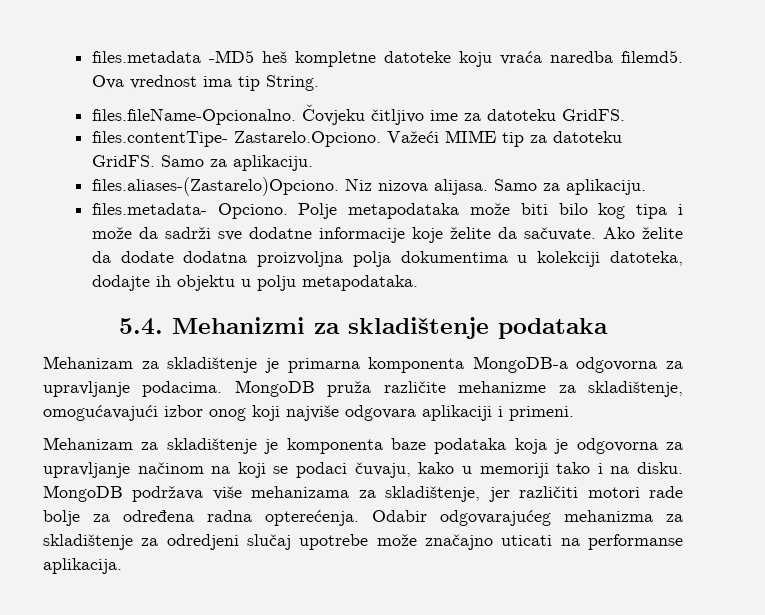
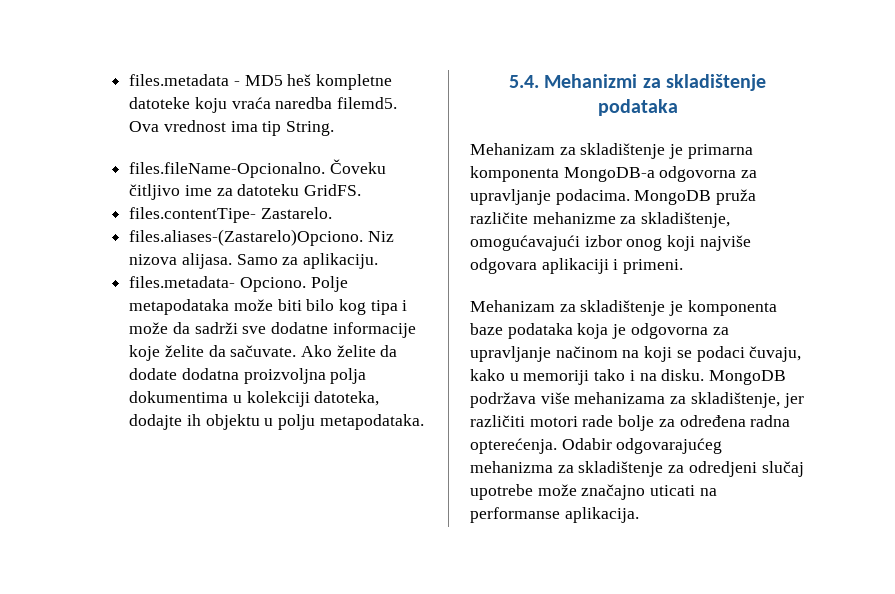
[208,50,254,63] -MD5 -> [233,75,283,86] - MD5
[301,104,365,125] Čovjeku -> [329,159,386,174] Čoveku
[233,130,622,147] [91,155,313,171] Zastarelo.Opciono. Važeći MIME tip za datoteku GridFS. Samo za aplikaciju. -> [260,207,332,219] Zastarelo.

